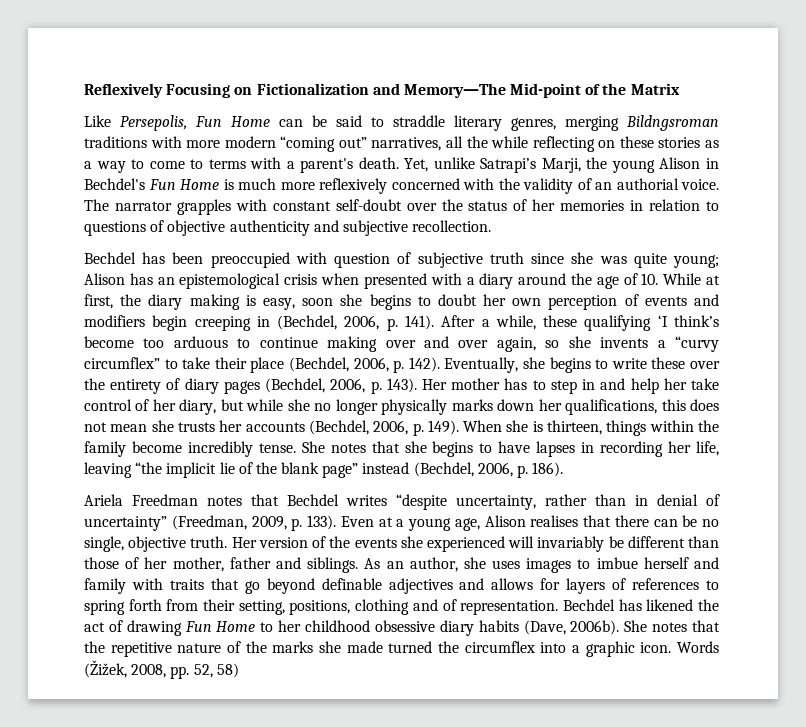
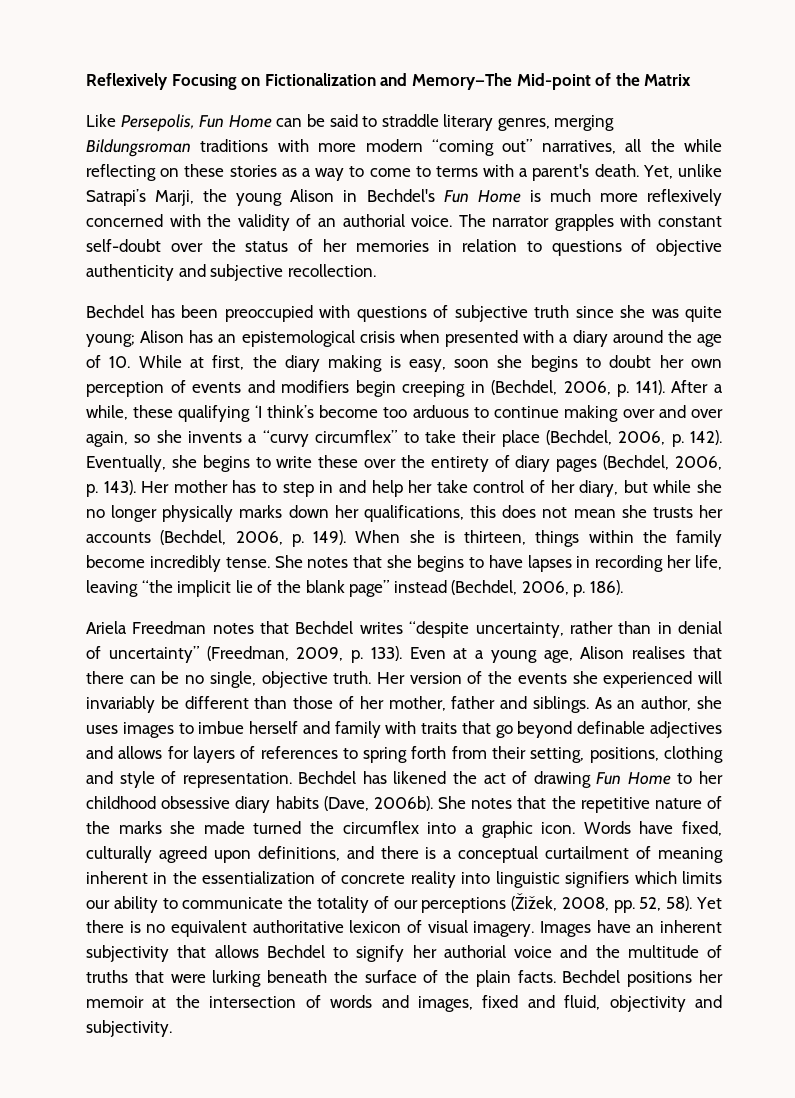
[626,115,719,131] Bildngsroman -> [86,139,191,157] Bildungsroman
[334,253,391,268] question -> [356,306,427,322] questions
(438, 605) none -> [119,771,155,788] style
[84,660,239,679] (Žižek, 2008, pp. 52, 58) -> [639,821,722,836] [86,846,723,863] [86,871,722,888] [86,893,723,913] [86,920,722,937] [86,945,722,962] [86,970,723,987] [86,995,722,1012] [86,1020,172,1037] have fixed, culturally agreed upon definitions, and there is a conceptual curtailment of meaning inherent in the essentialization of concrete reality into linguistic signifiers which limits our ability to communicate the totality of our perceptions (Žižek, 2008, pp. 52, 58). Yet there is no equivalent authoritative lexicon of visual imagery. Images have an inherent subjectivity that allows Bechdel to signify her authorial voice and the multitude of truths that were lurking beneath the surface of the plain facts. Bechdel positions her memoir at the intersection of words and images, fixed and fluid, objectivity and subjectivity.

